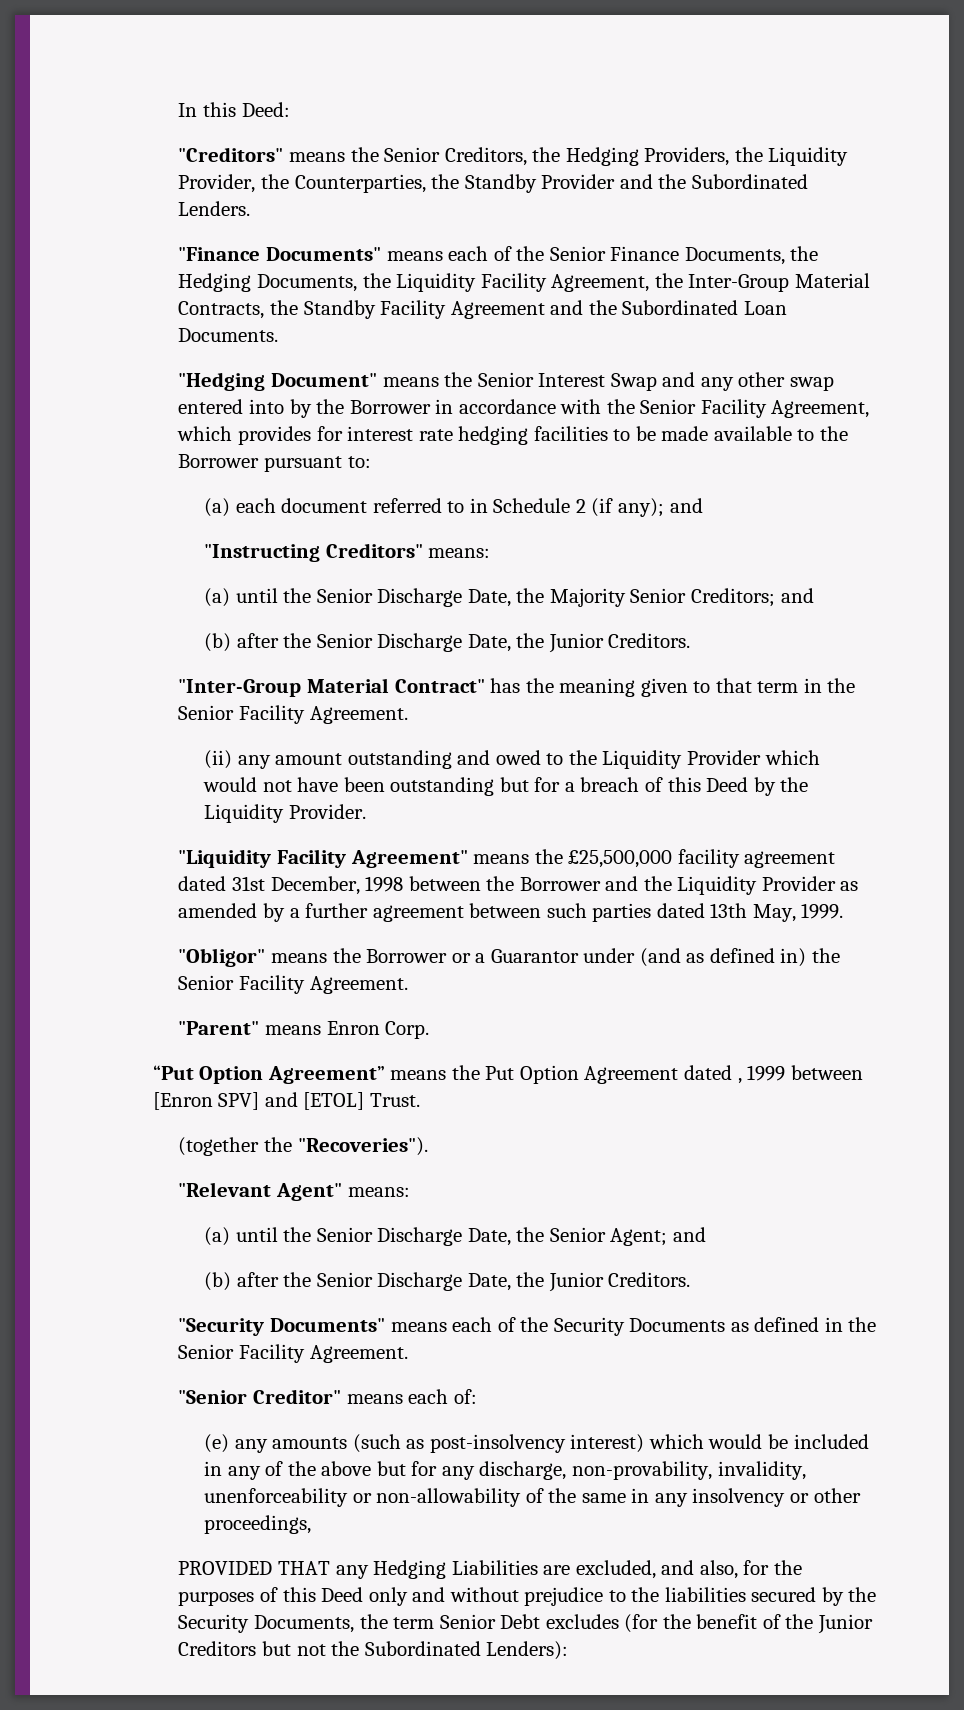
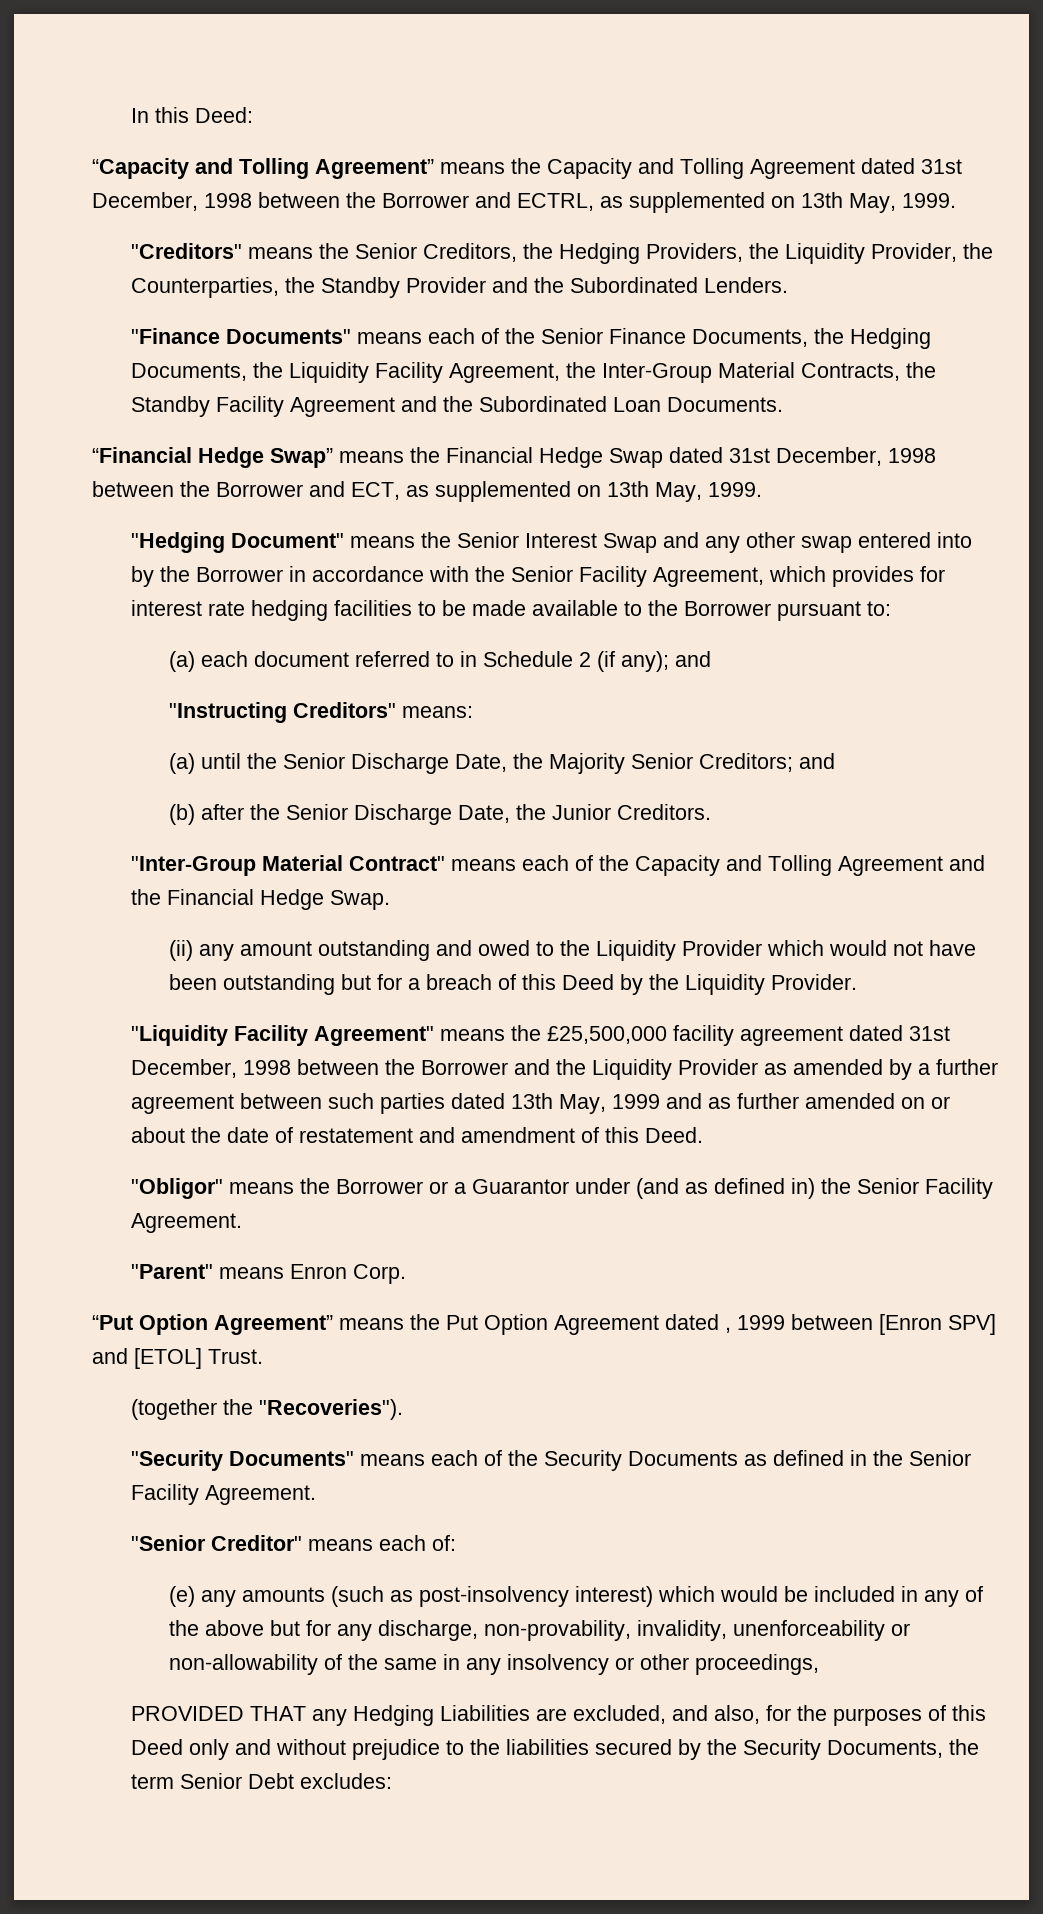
(290, 109) none -> [92,158,963,179] [92,192,957,213] // “Capacity and Tolling Agreement” means the Capacity and Tolling Agreement dated 31st December, 1998 between the Borrower and ECTRL, as supplemented on 13th May, 1999.
(279, 335) none -> [92,447,937,468] [92,481,763,502] // “Financial Hedge Swap” means the Financial Hedge Swap dated 31st December, 1998 between the Borrower and ECT, as supplemented on 13th May, 1999.
[490,678,856,697] [178,705,408,724] has the meaning given to that term in the Senior Facility Agreement. -> [450,855,985,876] [130,889,390,910] means each of the Capacity and Tolling Agreement and the Financial Hedge Swap.
[801,903,844,919] 1999. -> [611,1093,950,1109] [130,1127,703,1143] 1999 and as further amended on or about the date of restatement and amendment of this Deed.
[178,1182,410,1201] [204,1227,707,1246] [204,1272,691,1292] // "Relevant Agent" means: // (a) until the Senior Discharge Date, the Senior Agent; and // (b) after the Senior Discharge Date, the Junior Creditors. -> (403, 1409) none
[545,1614,873,1634] [178,1641,569,1660] excludes (for the benefit of the Junior Creditors but not the Subordinated Lenders): -> [299,1773,392,1789] excludes:

